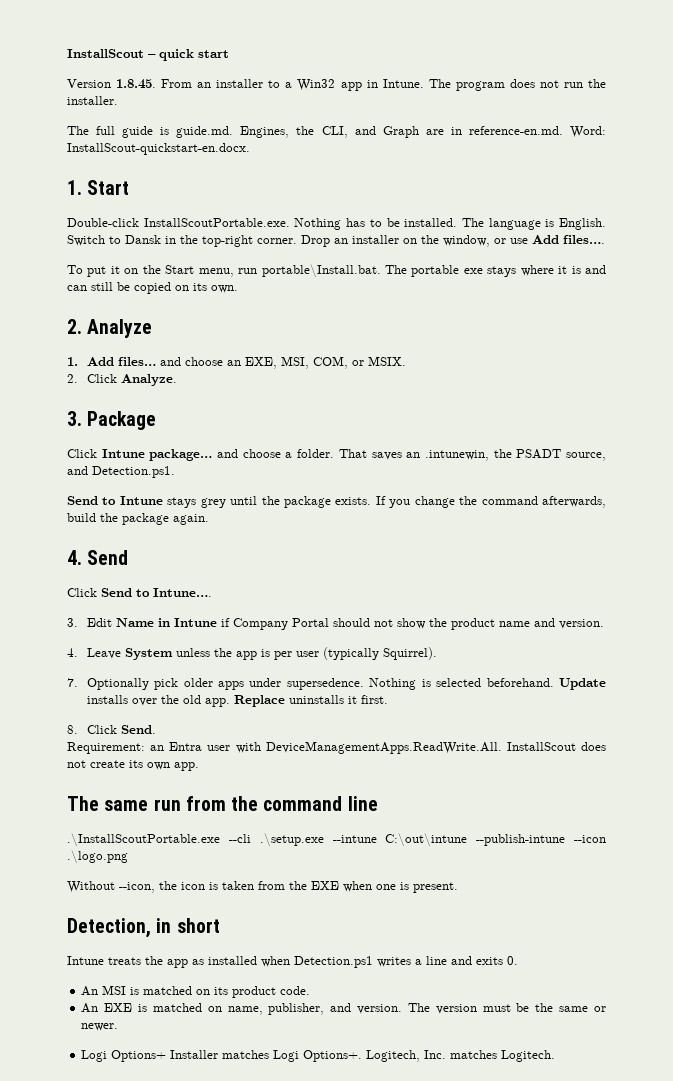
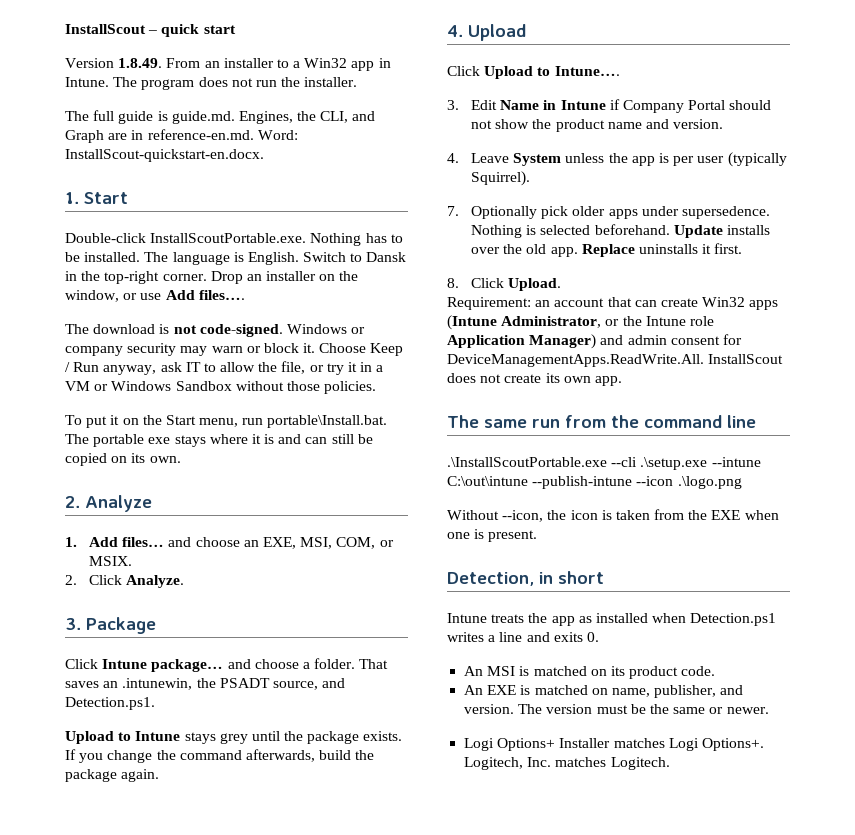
[116,79,157,89] 1.8.45. -> [118,58,163,68] 1.8.49.
(605, 239) none -> [65,324,366,337] [65,343,404,356] [65,361,384,375] [65,381,377,394] // The download is not code-signed. Windows or company security may warn or block it. Choose Keep / Run anyway, ask IT to allow the file, or try it in a VM or Windows Sandbox without those policies.
[67,496,98,505] Send -> [65,731,114,744] Upload
[87,550,129,565] [67,588,132,597] Send // Click Send -> [468,24,526,41] [447,66,534,79] Upload // Click Upload
[120,725,156,734] Send. -> [508,278,562,291] Upload.
[169,742,261,753] Entra user with -> [554,297,779,310] [447,315,714,330] [447,334,742,349] account that can create Win32 apps (Intune Administrator, or the Intune role Application Manager) and admin consent for

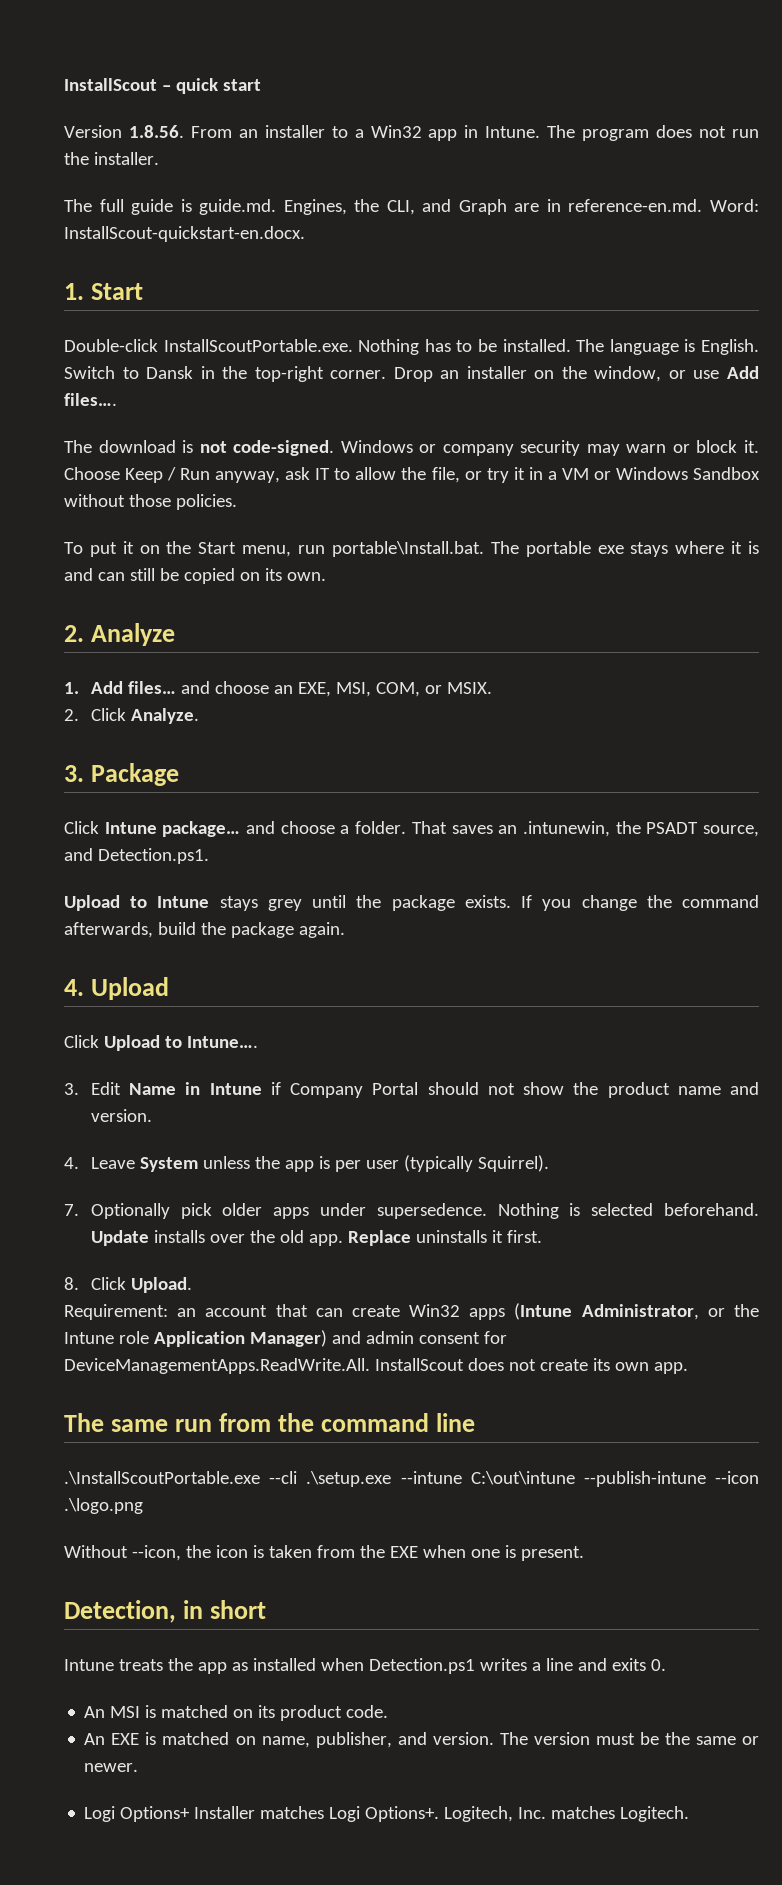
[118,58,163,68] 1.8.49. -> [128,125,184,138] 1.8.56.

